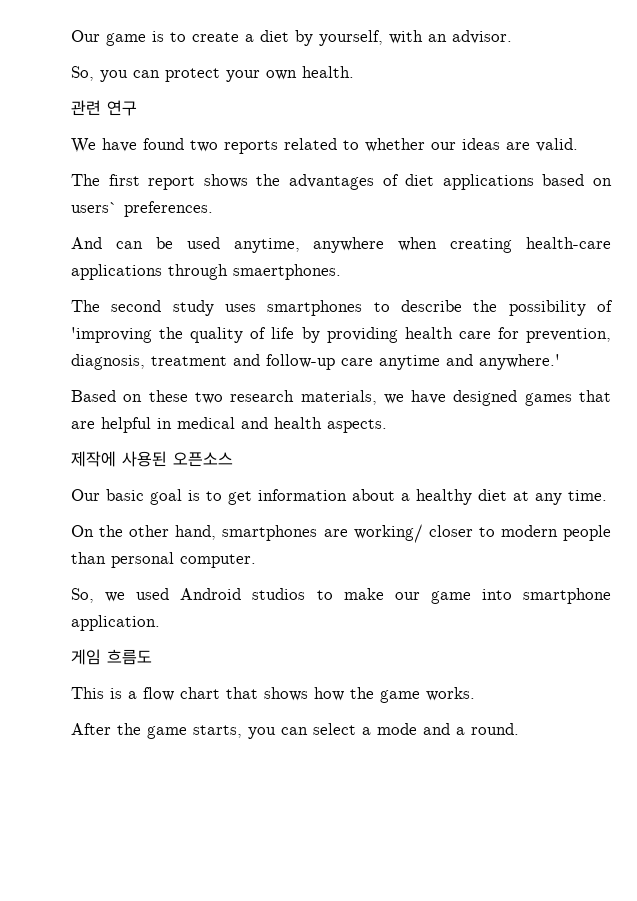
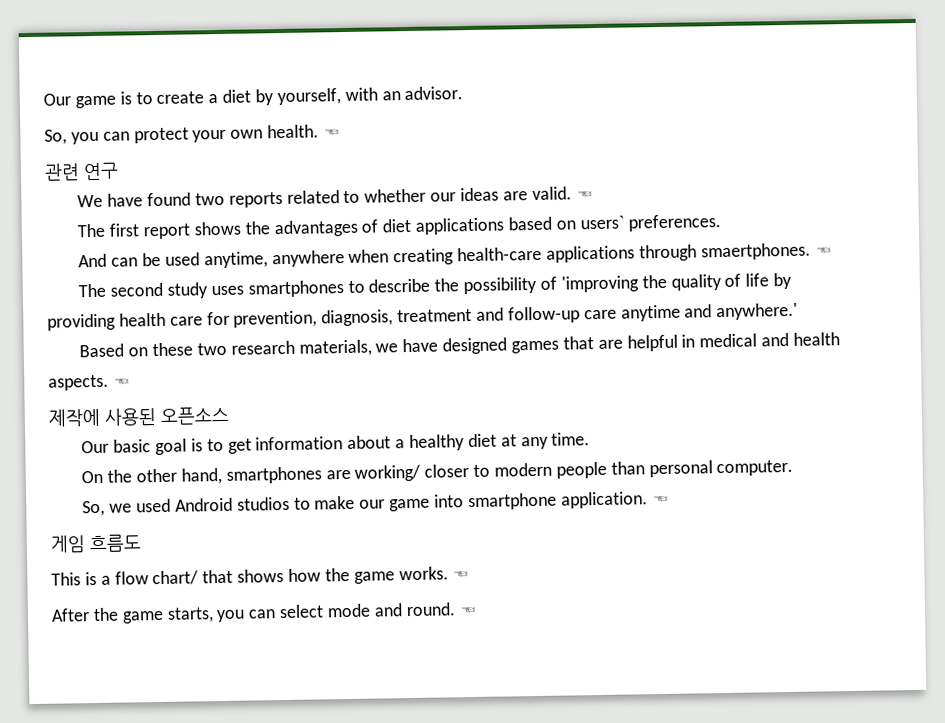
(354, 72) none -> [323,129,342,138] ☜
(578, 145) none -> [575,191,594,200] ☜
(341, 272) none -> [814,247,833,256] ☜
(387, 426) none -> [112,378,131,387] ☜
(160, 623) none -> [651,495,670,505] ☜
[180,687,220,699] chart -> [152,570,200,586] chart/
(475, 694) none -> [452,571,471,580] ☜
[362,727,371,735] a -> (325, 611) none
[456,723,519,735] a round. -> [405,602,478,617] round. ☜

